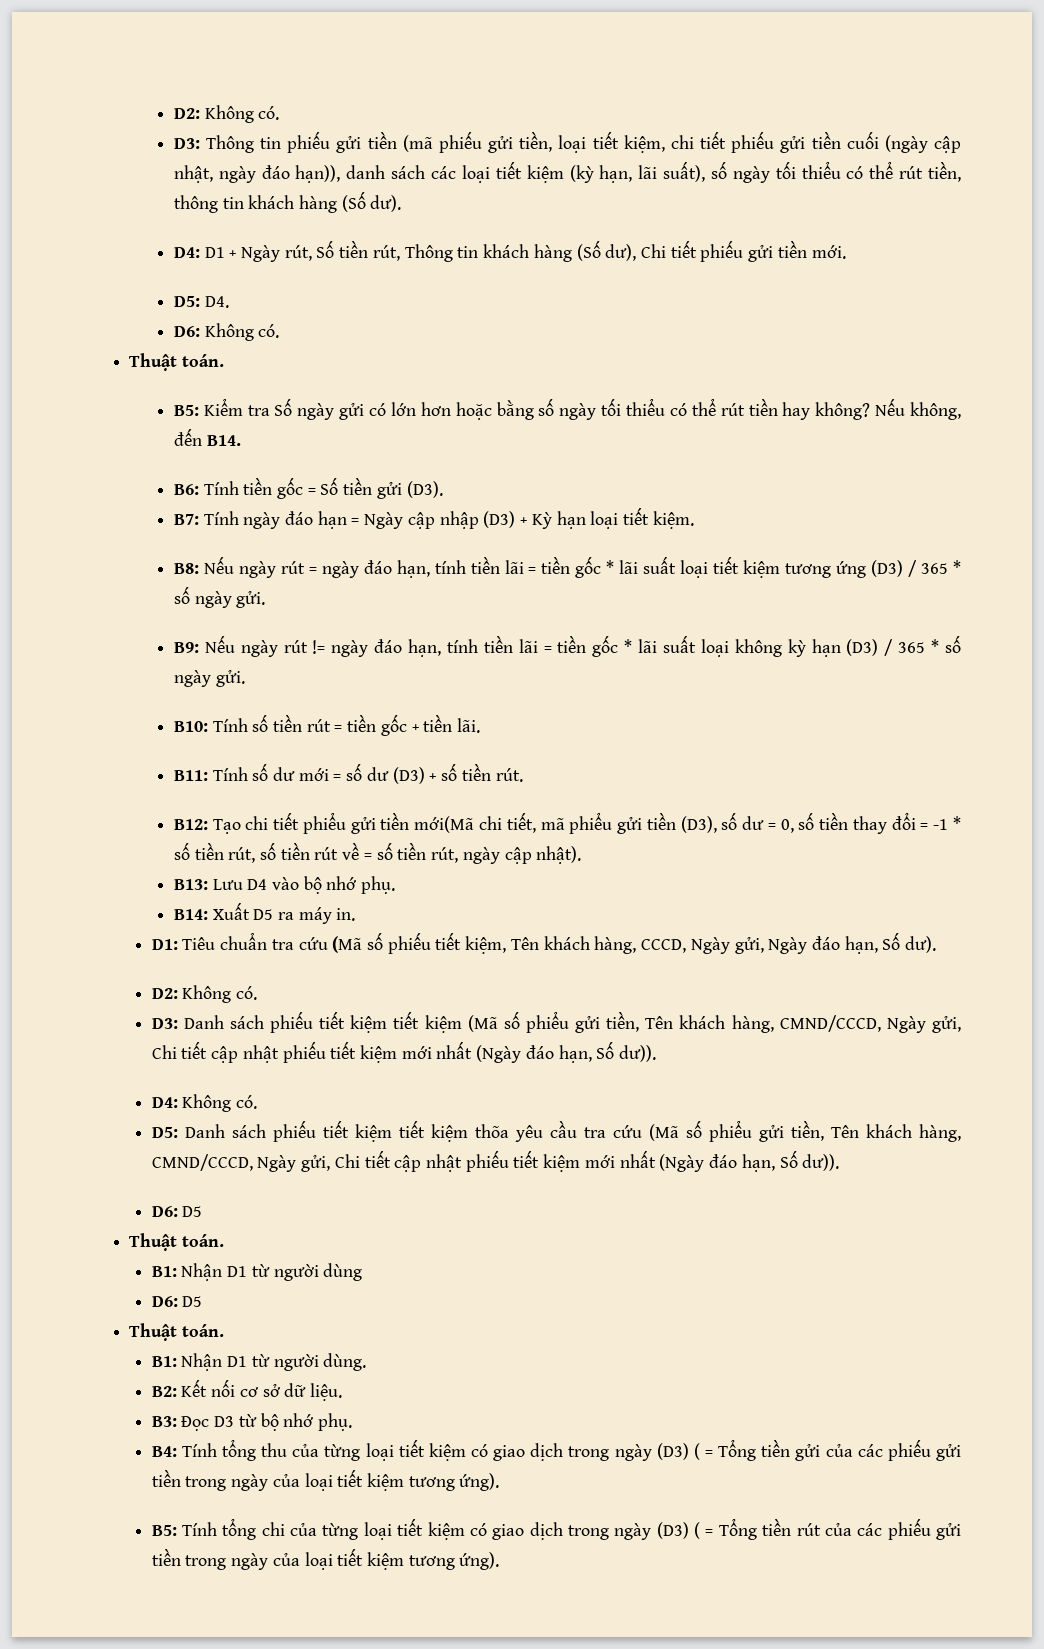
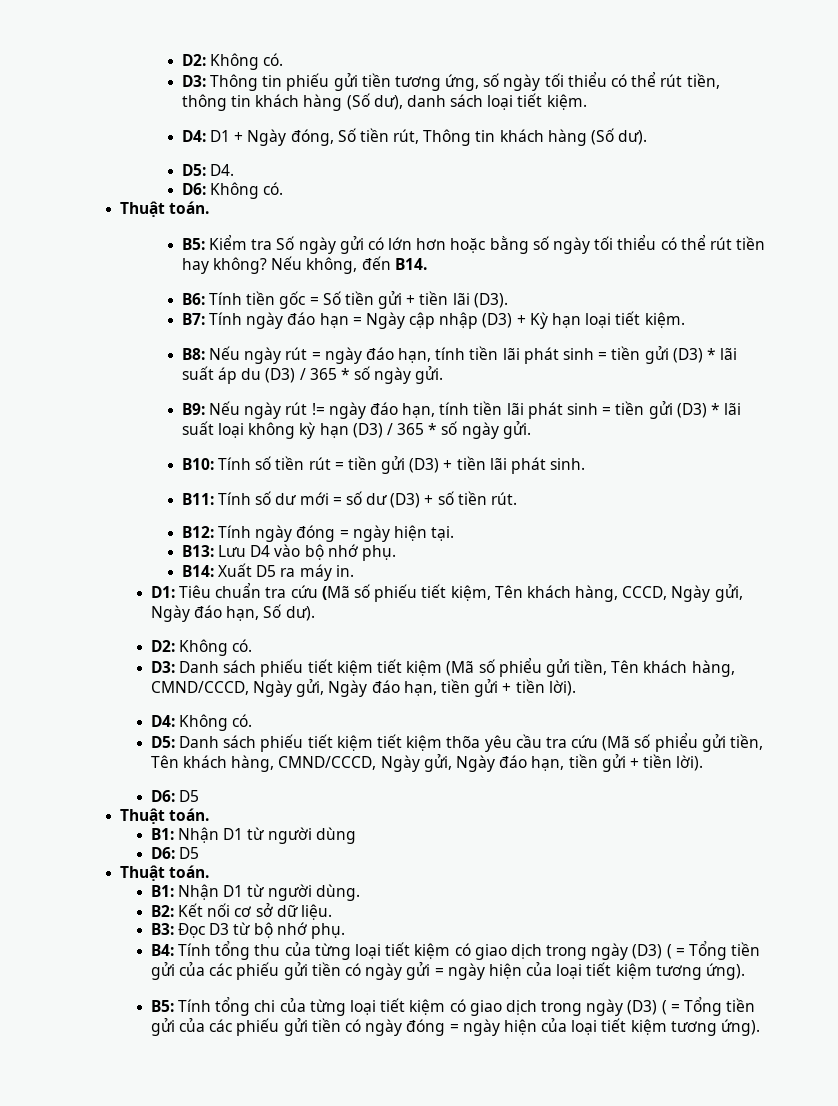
[402,131,962,153] [173,161,706,183] (mã phiếu gửi tiền, loại tiết kiệm, chi tiết phiếu gửi tiền cuối (ngày cập nhật, ngày đáo hạn)), danh sách các loại tiết kiệm (kỳ hạn, lãi suất), -> [394,74,480,91] tương ứng,
[370,195,402,212] dư). -> [373,93,587,110] dư), danh sách loại tiết kiệm.
[284,245,312,261] rút, -> [290,129,334,146] đóng,
[605,240,846,262] dư), Chi tiết phiếu gửi tiền mới. -> [618,130,648,145] dư).
(402, 490) none -> [406,291,470,305] + tiền lãi
[528,556,867,578] = tiền gốc * lãi suất loại tiết kiệm tương ứng -> [523,346,738,364] [181,366,262,384] phát sinh = tiền gửi (D3) * lãi suất áp du
[543,635,619,657] = tiền gốc -> [527,401,707,419] phát sinh = tiền gửi (D3)
[380,714,481,736] gốc + tiền lãi. -> [381,456,586,474] gửi (D3) + tiền lãi phát sinh.
[212,812,962,834] [173,842,582,864] Tạo chi tiết phiểu gửi tiền mới(Mã chi tiết, mã phiểu gửi tiền (D3), số dư = 0, số tiền thay đổi = -1 * số tiền rút, số tiền rút về = số tiền rút, ngày cập nhật). -> [217,525,455,542] Tính ngày đóng = ngày hiện tại.
[151,1041,657,1063] Chi tiết cập nhật phiếu tiết kiệm mới nhất (Ngày đáo hạn, Số dư)). -> [328,679,576,697] Ngày đáo hạn, tiền gửi + tiền lời).
[334,1150,840,1172] Chi tiết cập nhật phiếu tiết kiệm mới nhất (Ngày đáo hạn, Số dư)). -> [455,754,704,772] Ngày đáo hạn, tiền gửi + tiền lời).
[185,1474,269,1491] trong ngày -> [344,962,522,980] có ngày gửi = ngày hiện
[796,1518,962,1540] [151,1548,269,1570] rút của các phiếu gửi tiền trong ngày -> [150,1018,537,1036] gửi của các phiếu gửi tiền có ngày đóng = ngày hiện

